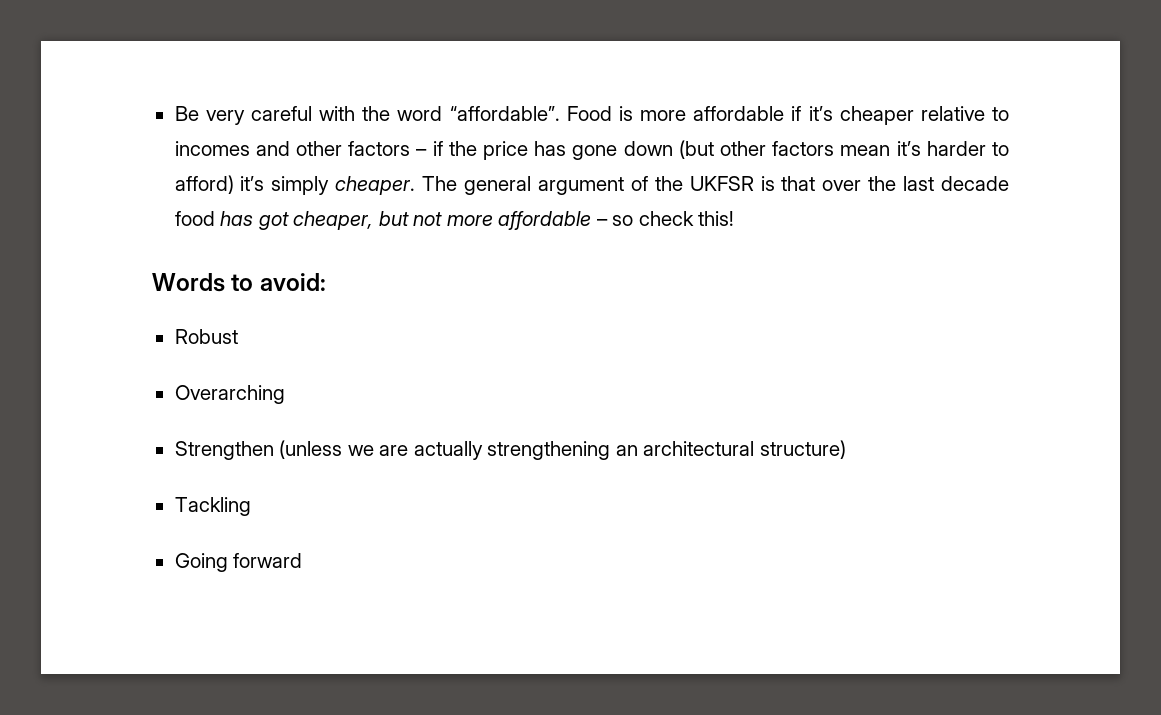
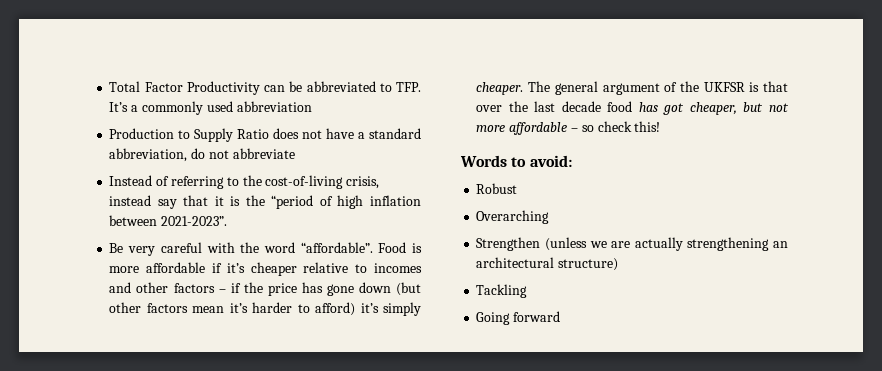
(174, 113) none -> [109,81,421,95] [109,101,312,115] [109,128,421,142] [109,148,295,162] [109,175,380,189] [109,195,422,209] [109,215,228,226] Total Factor Productivity can be abbreviated to TFP. It’s a commonly used abbreviation // Production to Supply Ratio does not have a standard abbreviation, do not abbreviate // Instead of referring to the cost-of-living crisis, instead say that it is the “period of high inflation between 2021-2023”. //

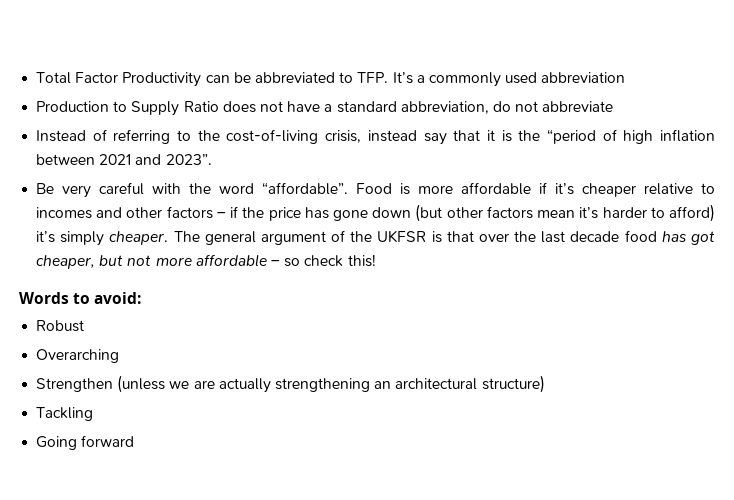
[161,216,228,226] 2021-2023”. -> [99,154,212,165] 2021 and 2023”.

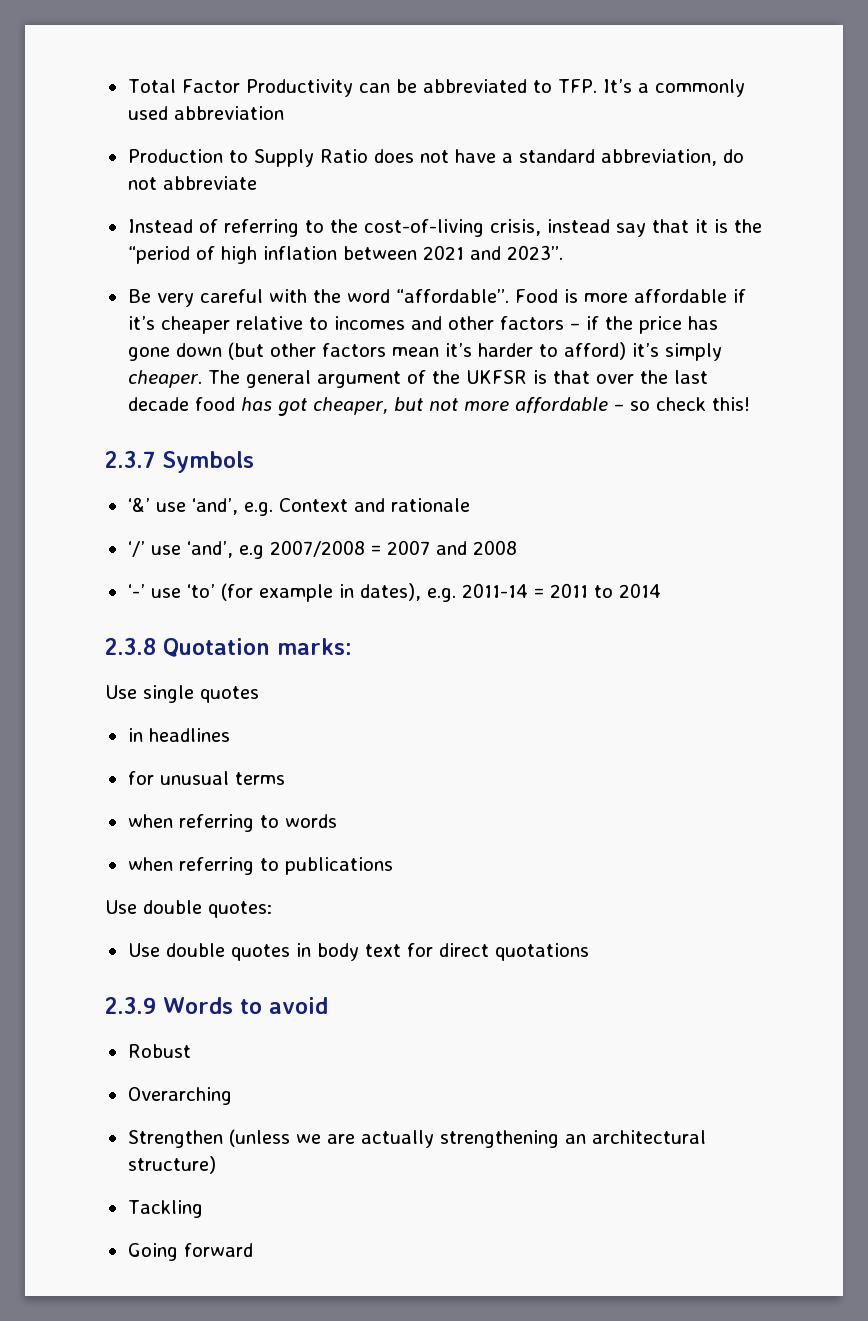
(376, 260) none -> [105,451,254,473] [127,497,470,516] [127,540,517,559] [127,583,661,602] [105,638,352,657] [105,685,259,703] [127,728,230,742] [127,771,285,785] [127,814,337,832] [127,857,393,875] [105,900,272,918] [127,943,589,961] [105,997,156,1014] 2.3.7 Symbols // ‘&’ use ‘and’, e.g. Context and rationale // ‘/’ use ‘and’, e.g 2007/2008 = 2007 and 2008 // ‘-’ use ‘to’ (for example in dates), e.g. 2011-14 = 2011 to 2014 // 2.3.8 Quotation marks: // Use single quotes // in headlines // for unusual terms // when referring to words // when referring to publications // Use double quotes: // Use double quotes in body text for direct quotations // 2.3.9
[94,292,142,304] avoid: -> [268,997,328,1014] avoid

